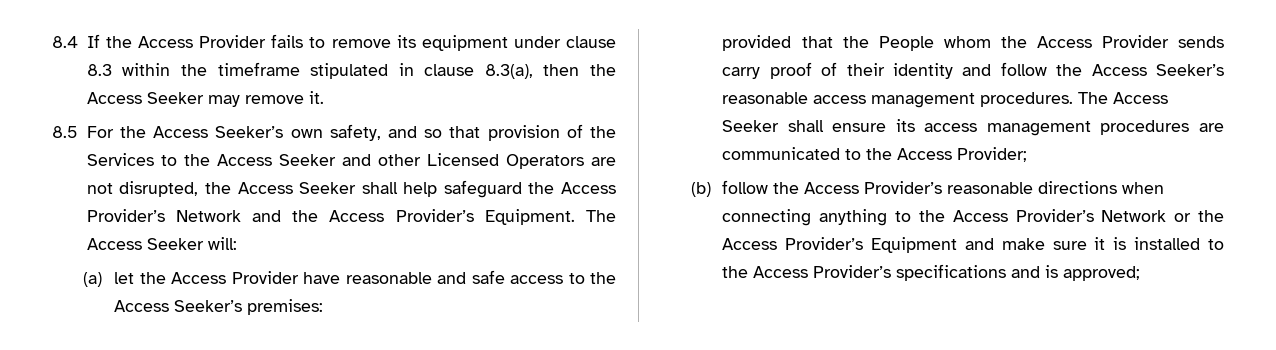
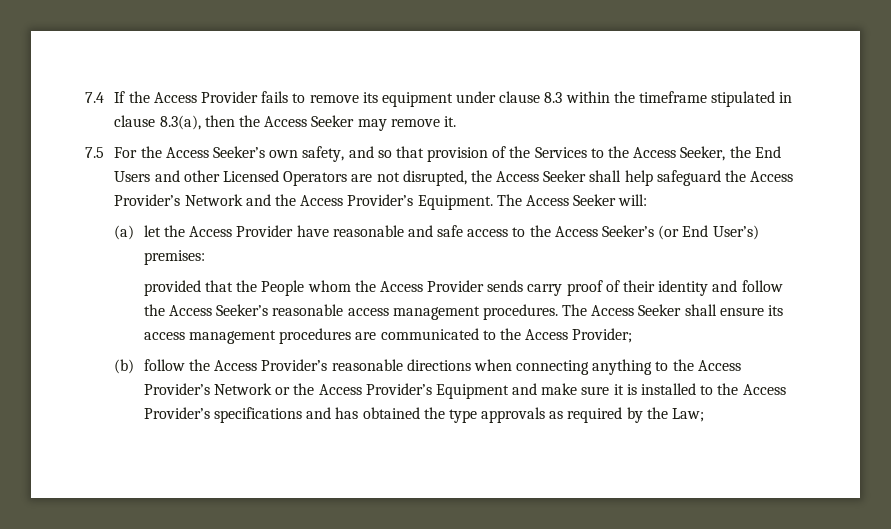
[52,36,78,48] 8.4 -> [85,92,104,103] 7.4
[52,126,78,138] 8.5 -> [85,147,104,158] 7.5
[278,154,336,166] Seeker -> [680,146,781,161] [114,171,151,182] Seeker, the End Users
(243, 306) none -> [658,225,759,240] (or End User’s)
[1045,265,1141,281] is approved; -> [335,407,704,423] has obtained the type approvals as required by the Law;

